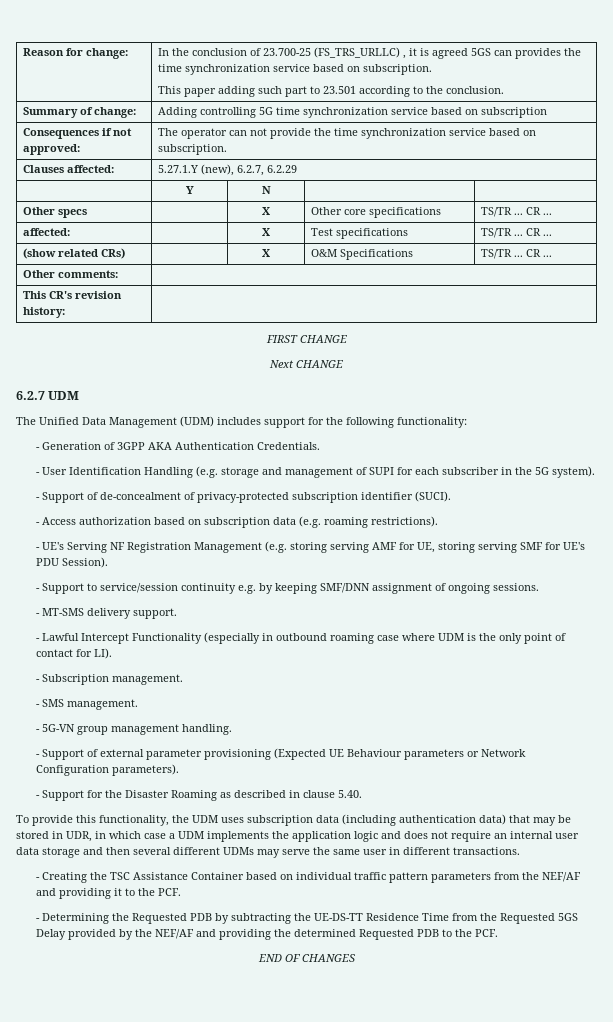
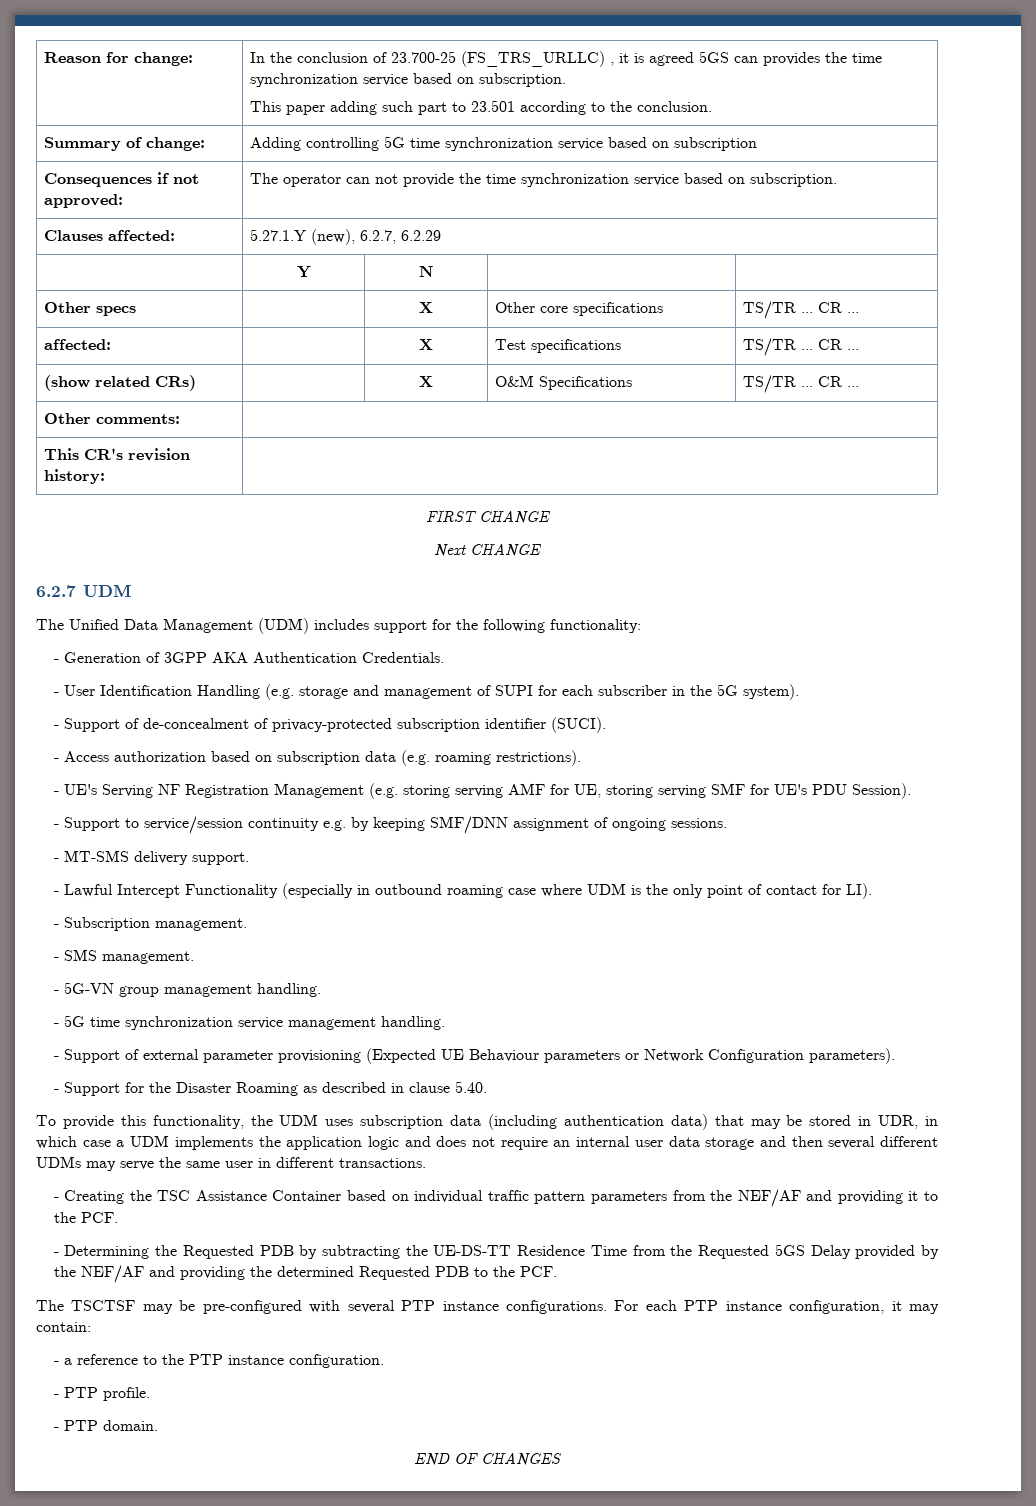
(232, 729) none -> [53,1015,445,1030] // - 5G time synchronization service management handling.
(498, 933) none -> [36,1300,939,1314] [36,1322,91,1332] [53,1354,384,1368] [53,1387,150,1401] [53,1420,158,1431] // The TSCTSF may be pre-configured with several PTP instance configurations. For each PTP instance configuration, it may contain: // - a reference to the PTP instance configuration. // - PTP profile. // - PTP domain.

